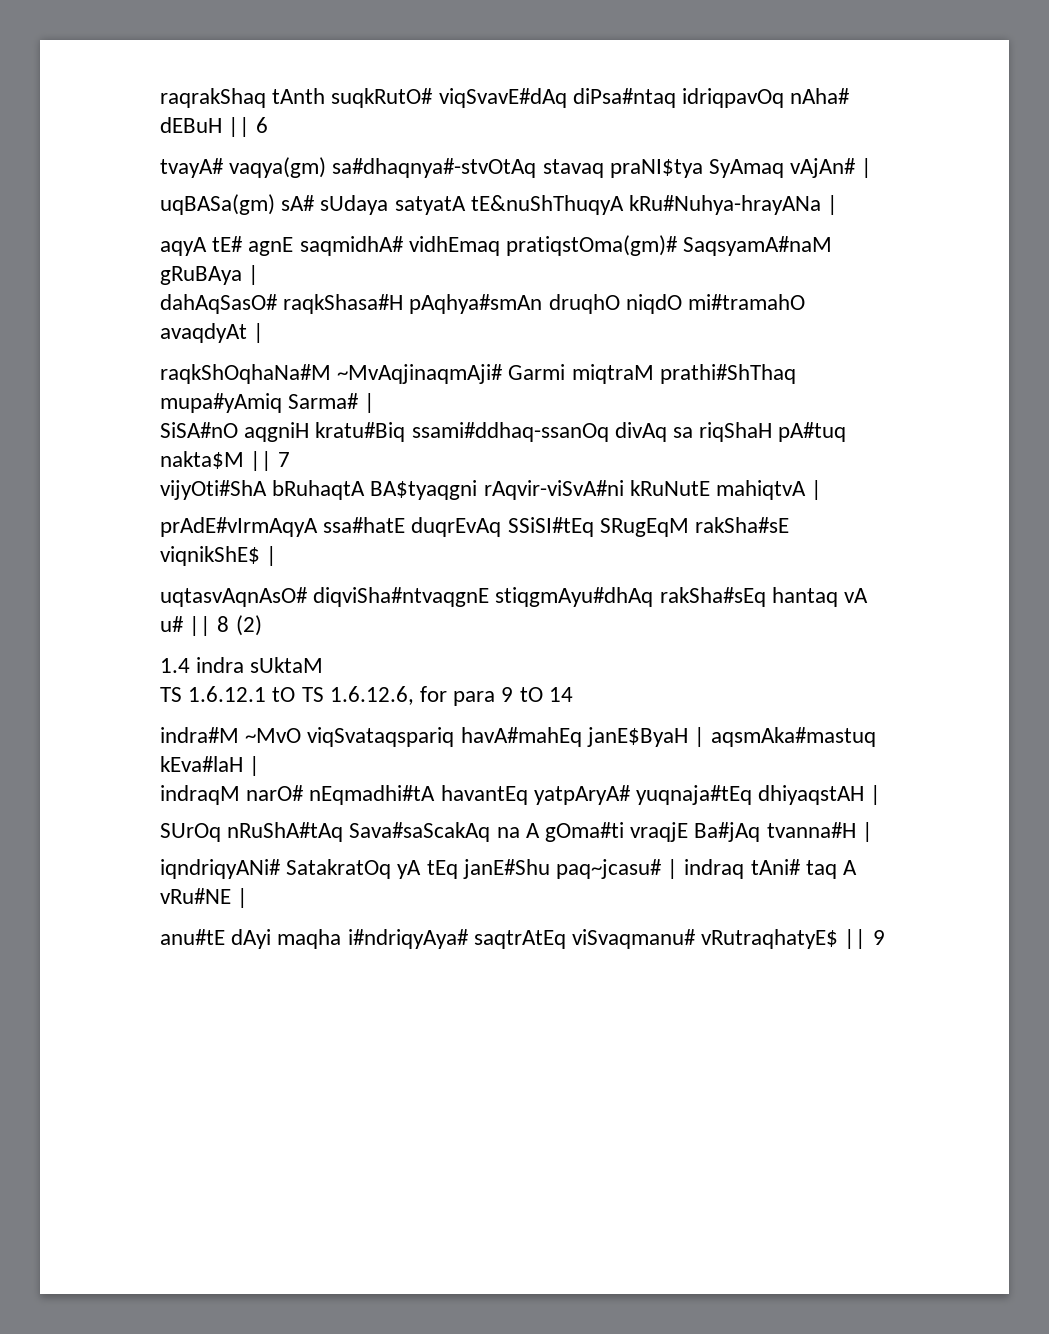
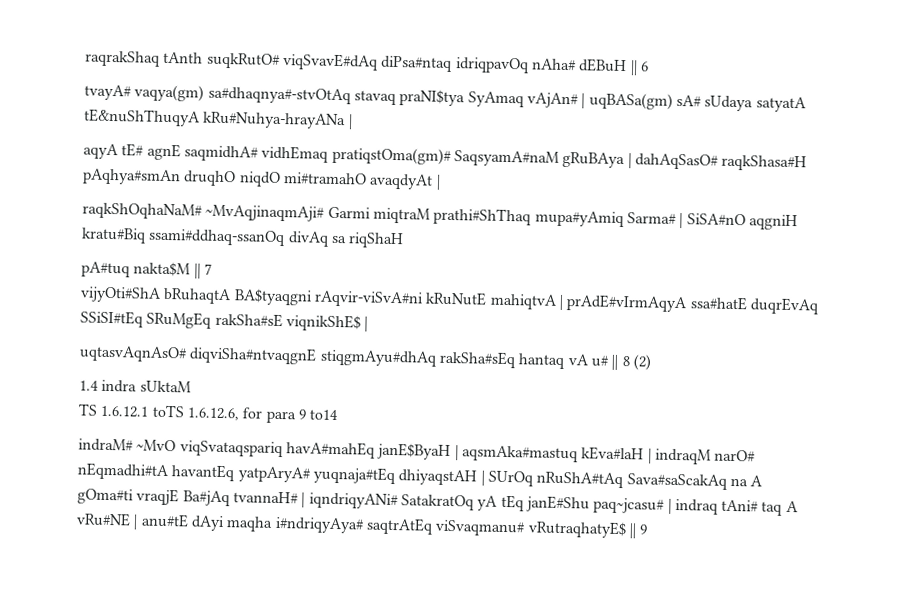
(873, 168) // -> (586, 101) none
(260, 275) // -> (632, 161) none
[160,364,331,384] raqkShOqhaNa#M -> [82,202,202,220] raqkShOqhaNaM#
(376, 403) // -> (684, 221) none
(773, 432) none -> (405, 240) //
(823, 490) // -> (564, 302) none
[599,518,689,537] SRugEqM -> [146,311,213,329] SRuMgEq
[272,687,324,702] tO TS -> [151,404,185,418] toTS
[519,687,573,702] [160,727,239,743] tO 14 // indra#M -> [309,409,339,421] [78,438,133,452] to14 // indraM#
(261, 766) // -> (652, 456) none
(882, 795) // -> (485, 478) none
[766,822,873,842] tvanna#H | // -> [232,491,306,508] tvannaH# |
(249, 898) // -> (139, 522) none

